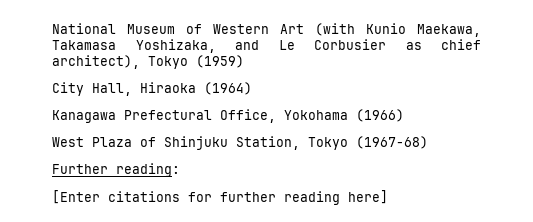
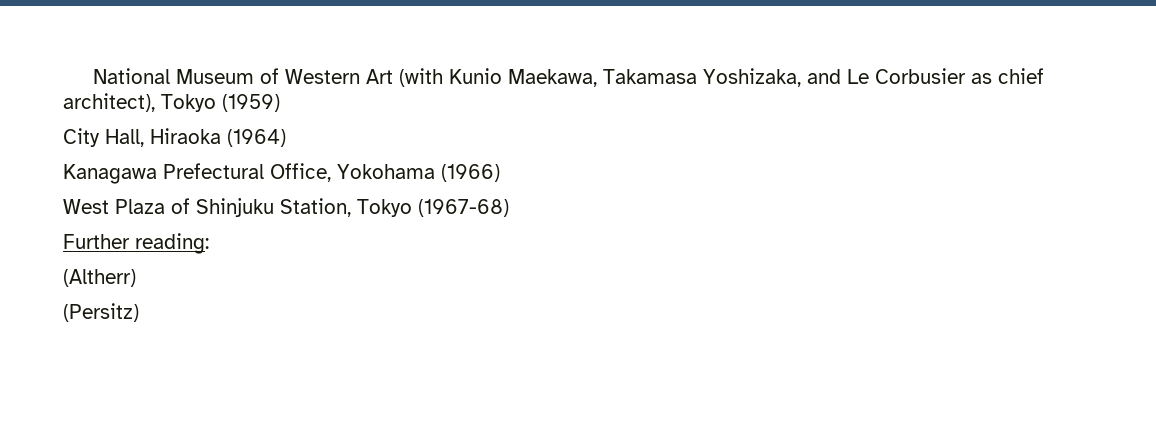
[52,190,388,205] [Enter citations for further reading here] -> [63,269,136,287] [63,303,139,322] (Altherr) // (Persitz)

